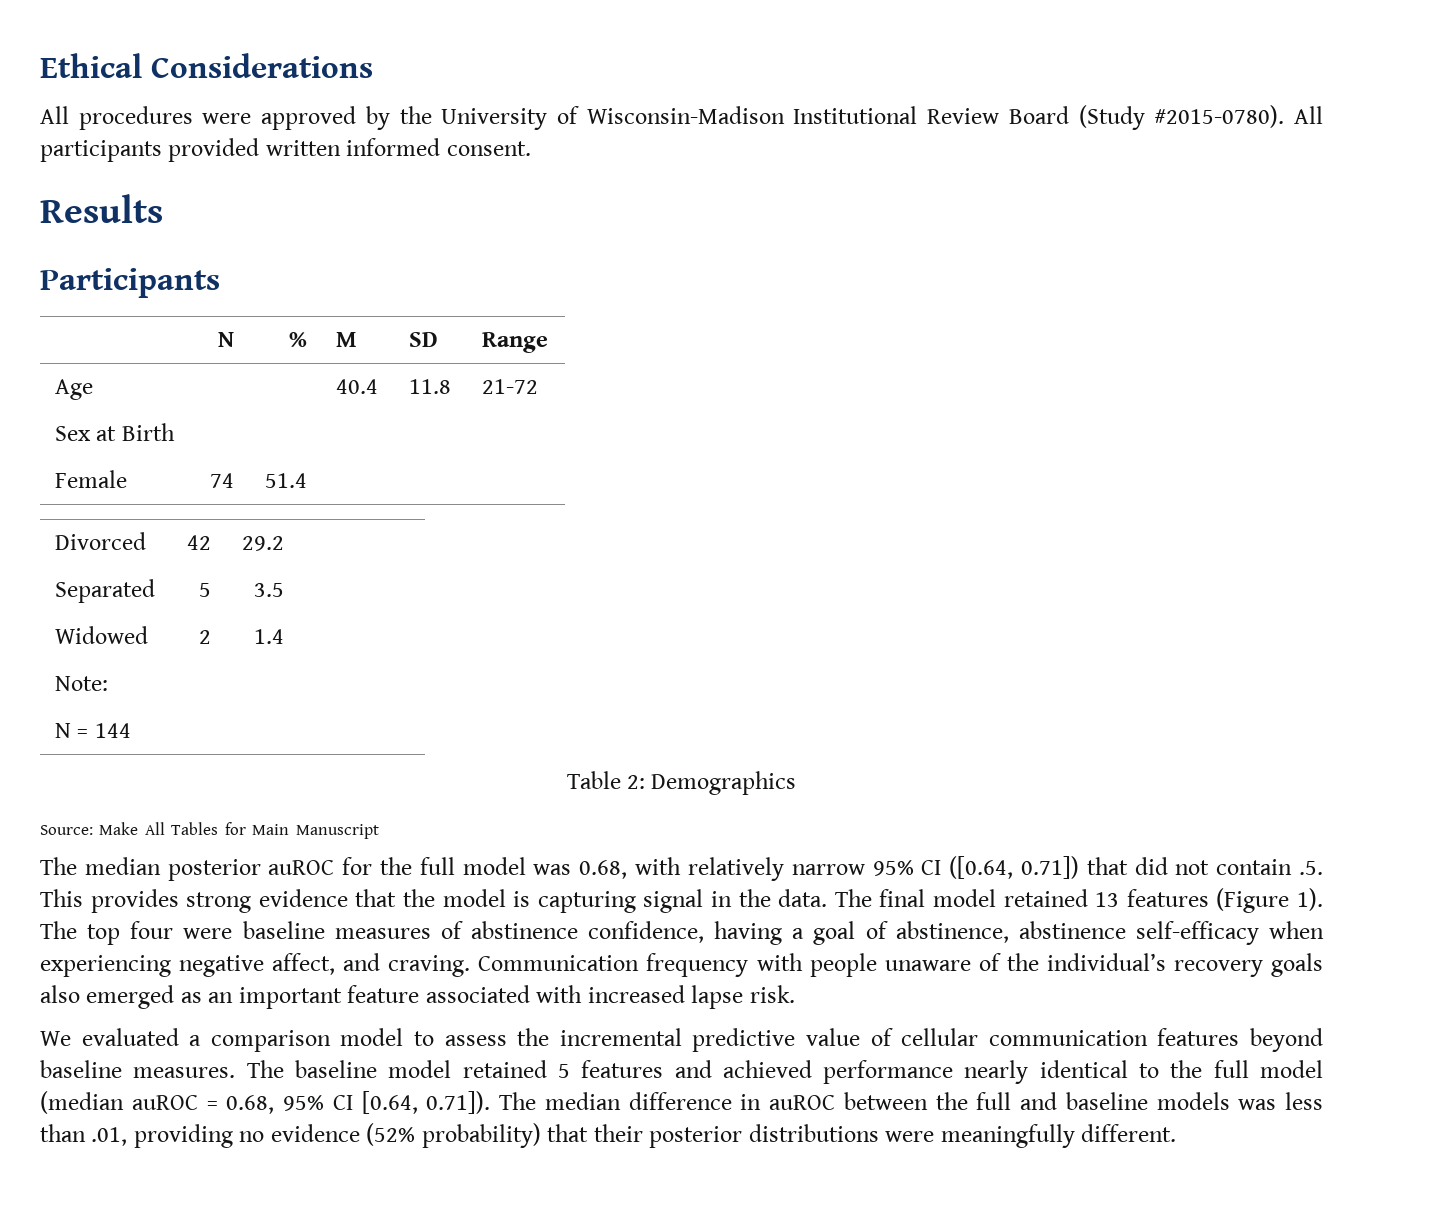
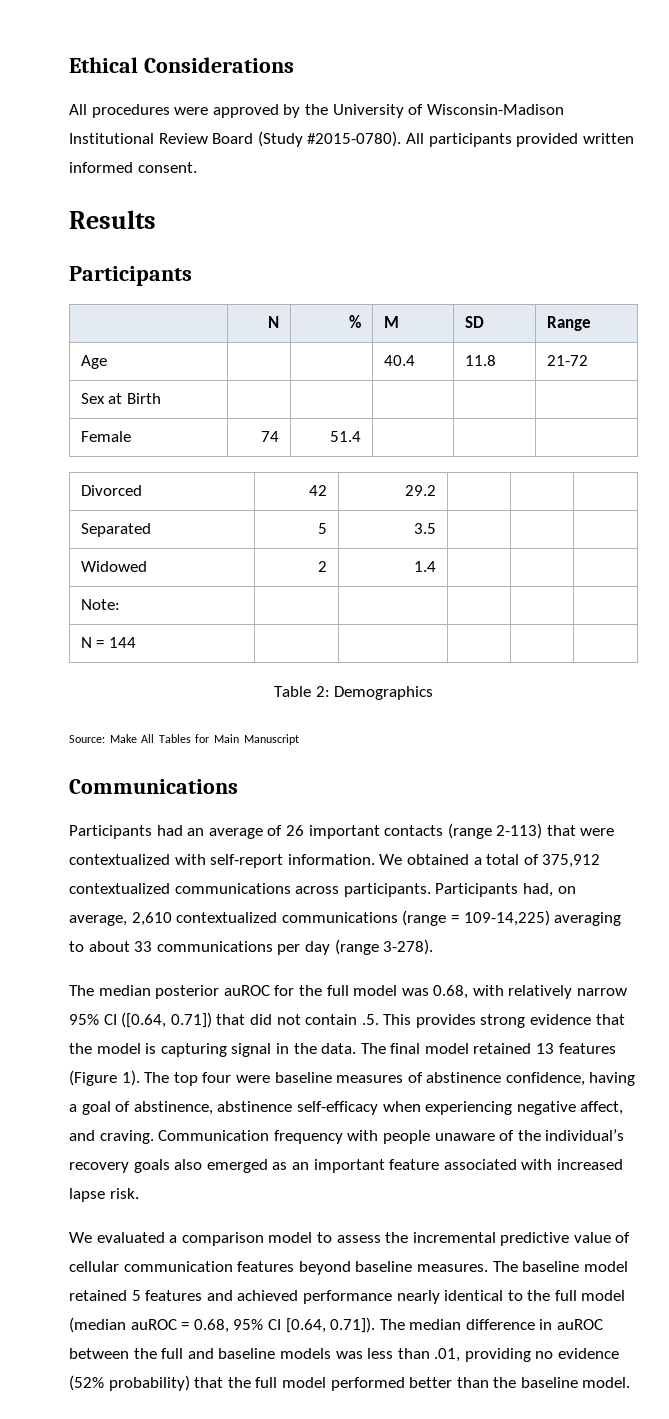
(379, 831) none -> [69,779,238,794] [69,823,615,839] [69,854,601,868] [69,883,576,897] [69,910,622,926] [69,939,434,955] // Communications // Participants had an average of 26 important contacts (range 2-113) that were contextualized with self-report information. We obtained a total of 375,912 contextualized communications across participants. Participants had, on average, 2,610 contextualized communications (range = 109-14,225) averaging to about 33 communications per day (range 3-278).
[593,1124,1177,1148] their posterior distributions were meaningfully different. -> [227,1377,631,1391] the full model performed better than the baseline model.

